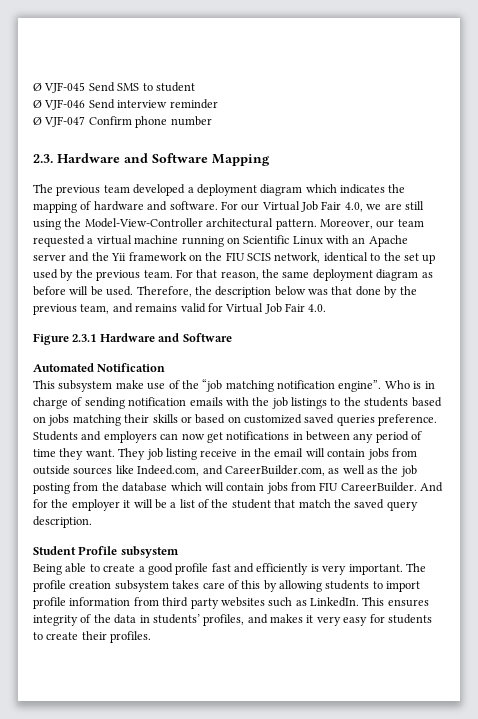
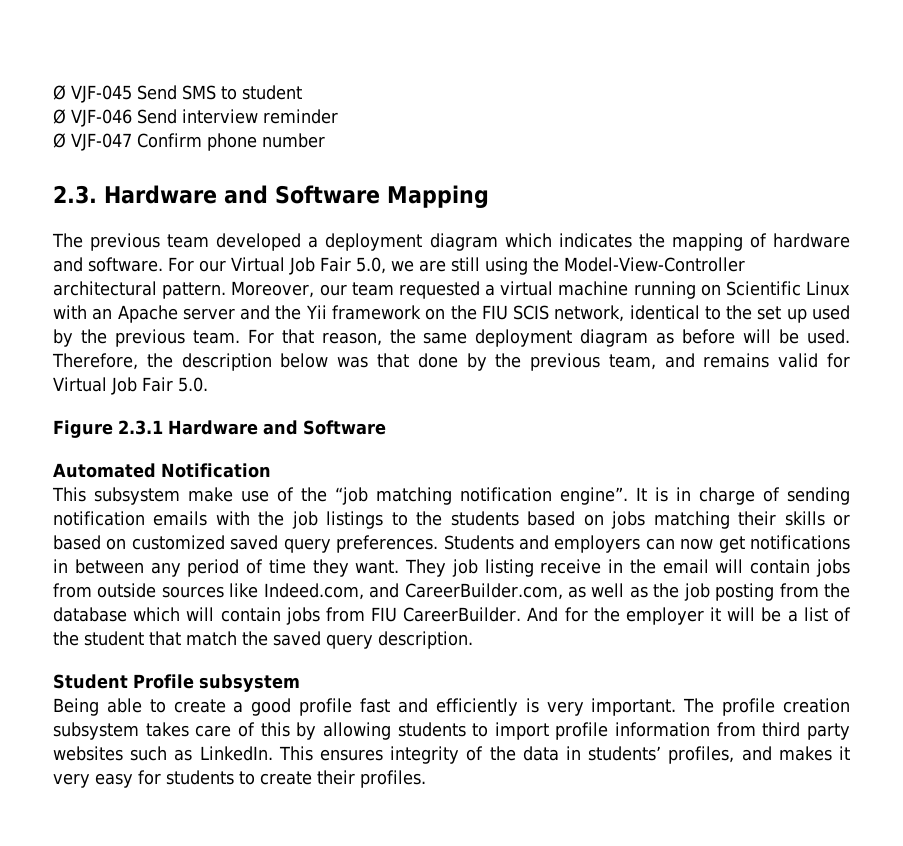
[344,202,363,212] 4.0, -> [355,257,386,274] 5.0,
[308,304,327,312] 4.0. -> [177,377,208,392] 5.0.
[384,380,410,389] Who -> [636,487,647,501] It
[336,414,438,426] queries preference. -> [283,535,439,553] query preferences.

